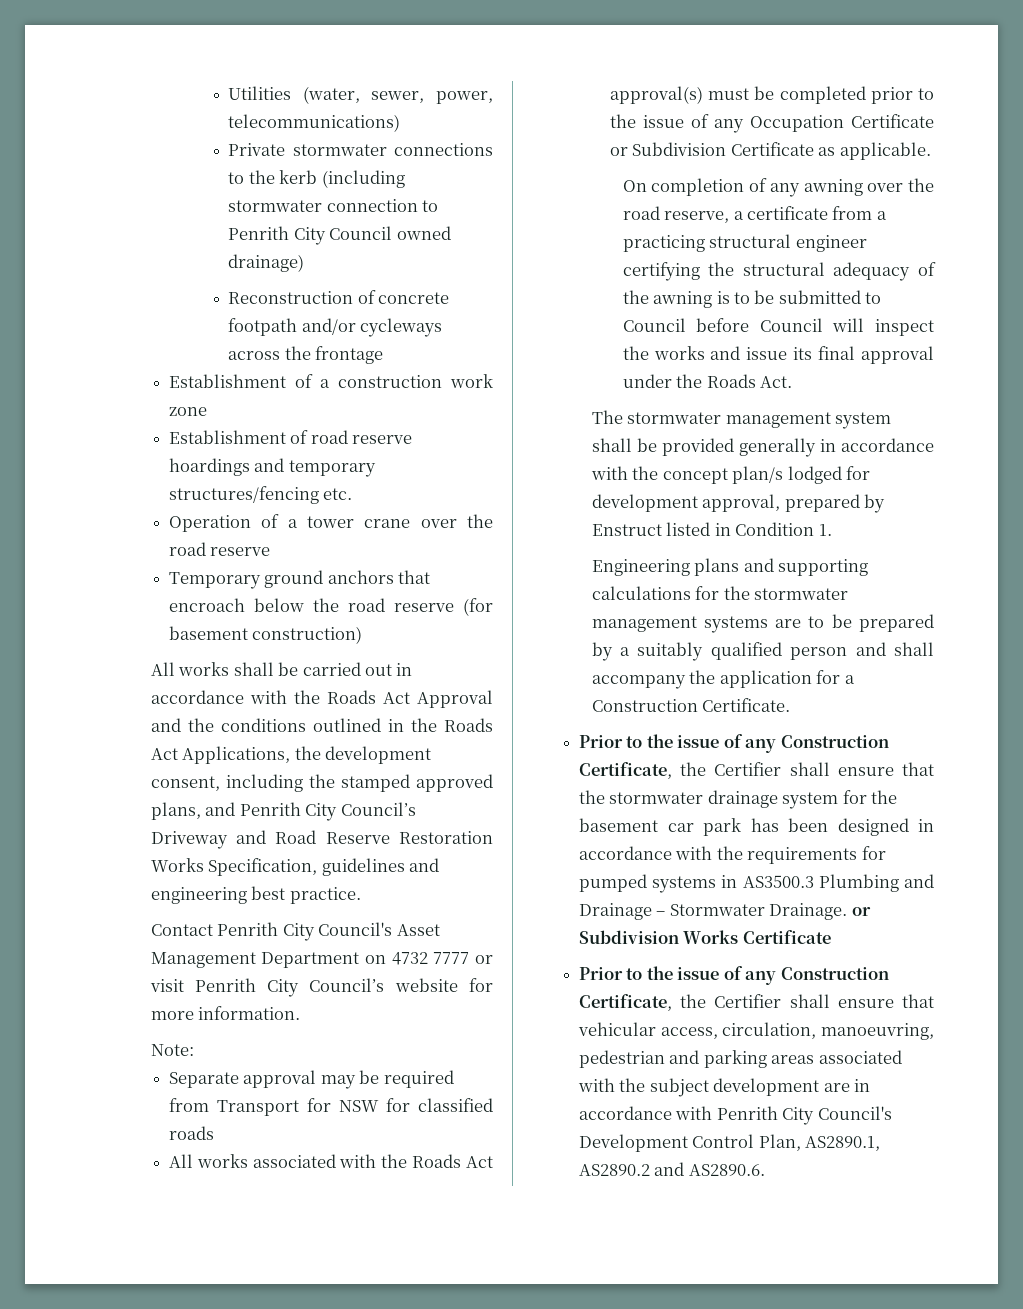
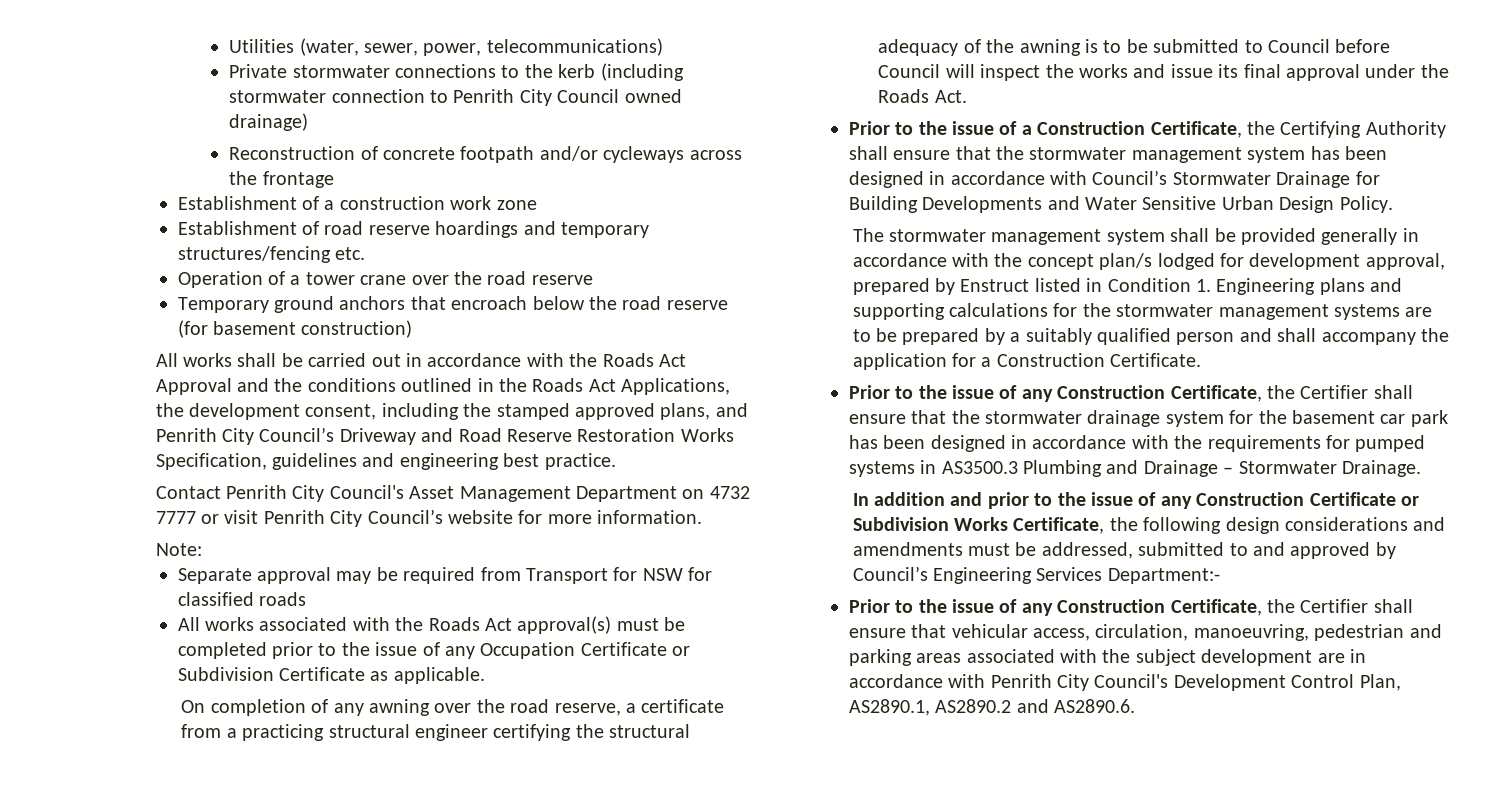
(792, 382) none -> [848,121,1446,138] [848,146,1387,163] [848,170,1380,188] [848,196,1393,213] // Prior to the issue of a Construction Certificate, the Certifying Authority shall ensure that the stormwater management system has been designed in accordance with Council’s Stormwater Drainage for Building Developments and Water Sensitive Urban Design Policy.
(832, 530) // -> (1211, 285) none
[851,907,871,916] [579,930,831,944] or Subdivision Works Certificate -> [852,492,1419,509] [852,517,1446,534] [852,542,1396,559] [852,566,1220,584] // In addition and prior to the issue of any Construction Certificate or Subdivision Works Certificate, the following design considerations and amendments must be addressed, submitted to and approved by Council’s Engineering Services Department:-

